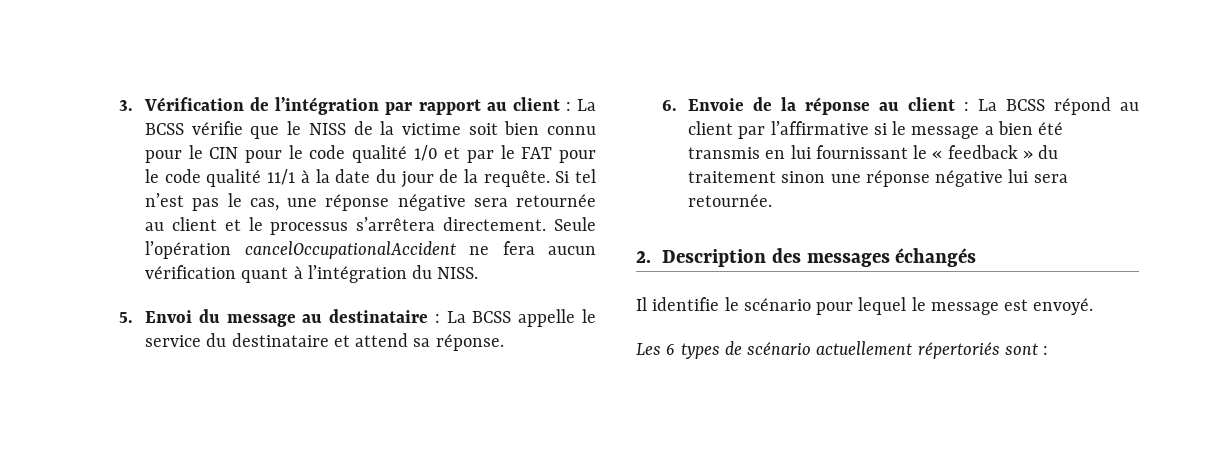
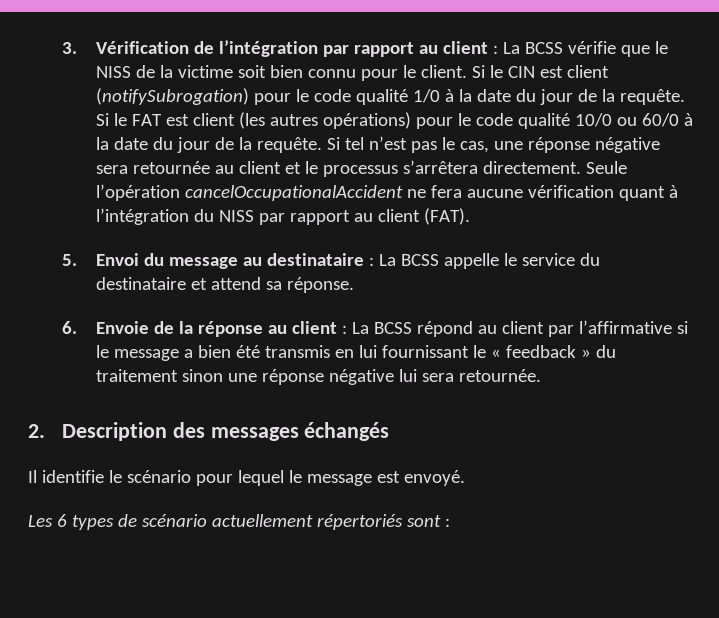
[209,147,239,159] CIN -> [420,65,609,78] [95,88,249,105] client. Si le CIN est client (notifySubrogation)
[444,145,596,163] [145,169,296,187] et par le FAT pour le code qualité 11/1 -> [444,89,685,105] [95,112,679,129] à la date du jour de la requête. Si le FAT est client (les autres opérations) pour le code qualité 10/0 ou 60/0
[548,246,596,255] aucun -> [466,189,523,198] aucune
[437,267,479,279] NISS. -> [218,208,470,225] NISS par rapport au client (FAT).

